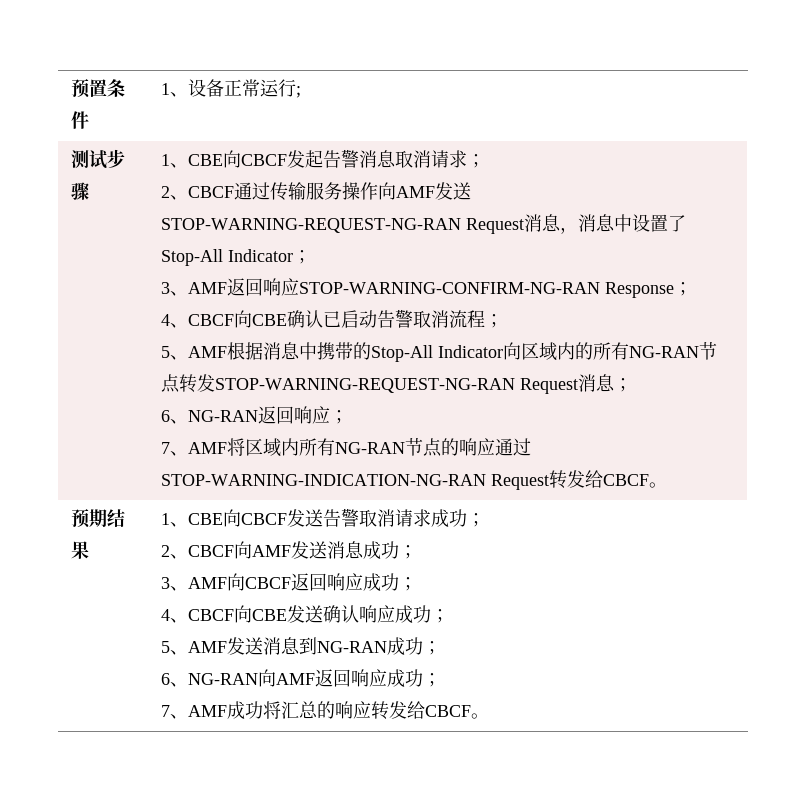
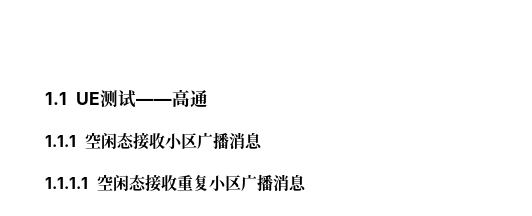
[71,79,126,98] [71,111,90,129] [161,79,302,98] [71,149,126,169] [71,182,90,200] [161,149,486,168] [161,182,472,201] [161,214,687,234] [161,249,312,266] [161,278,693,298] [161,309,504,328] [161,342,718,362] [161,374,633,394] [161,406,349,424] [161,438,532,457] [161,470,668,490] [71,509,126,528] [71,541,90,559] [161,508,486,527] [161,541,418,559] [161,573,418,591] [161,605,450,623] [161,637,442,655] [161,669,442,687] [161,701,490,720] 预置条件 | 1、设备正常运行; // 测试步骤 | 1、CBE向CBCF发起告警消息取消请求； // 2、CBCF通过传输服务操作向AMF发送STOP-WARNING-REQUEST-NG-RAN Request消息，消息中设置了Stop-All Indicator； // 3、AMF返回响应STOP-WARNING-CONFIRM-NG-RAN Response； // 4、CBCF向CBE确认已启动告警取消流程； // 5、AMF根据消息中携带的Stop-All Indicator向区域内的所有NG-RAN节点转发STOP-WARNING-REQUEST-NG-RAN Request消息； // 6、NG-RAN返回响应； // 7、AMF将区域内所有NG-RAN节点的响应通过STOP-WARNING-INDICATION-NG-RAN Request转发给CBCF。 // 预期结果 | 1、CBE向CBCF发送告警取消请求成功； // 2、CBCF向AMF发送消息成功； // 3、AMF向CBCF返回响应成功； // 4、CBCF向CBE发送确认响应成功； // 5、AMF发送消息到NG-RAN成功； // 6、NG-RAN向AMF返回响应成功； // 7、AMF成功将汇总的响应转发给CBCF。 -> [45,89,208,108] [45,132,262,150] [45,174,306,192] 1.1 UE测试——高通 // 1.1.1空闲态接收小区广播消息 // 1.1.1.1空闲态接收重复小区广播消息

